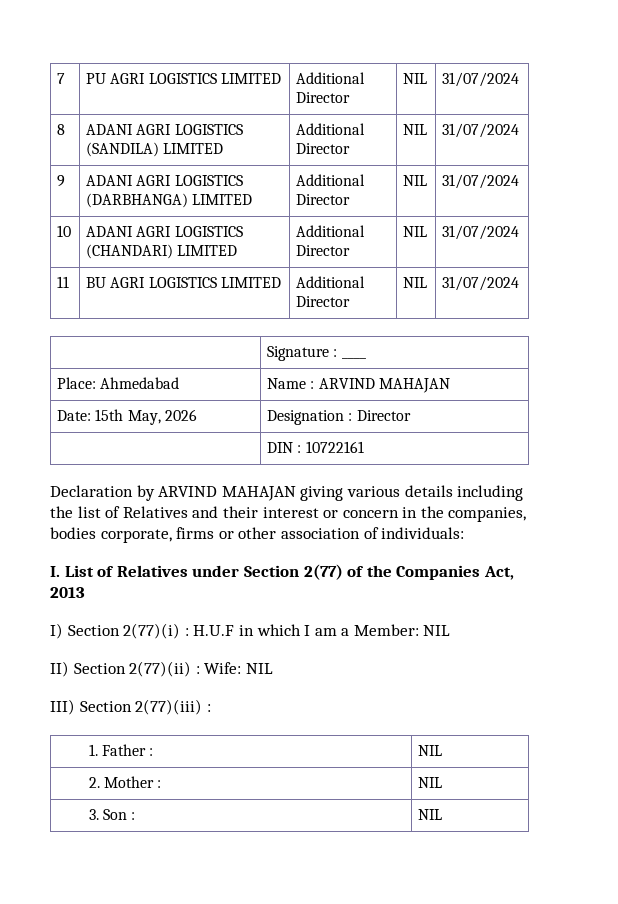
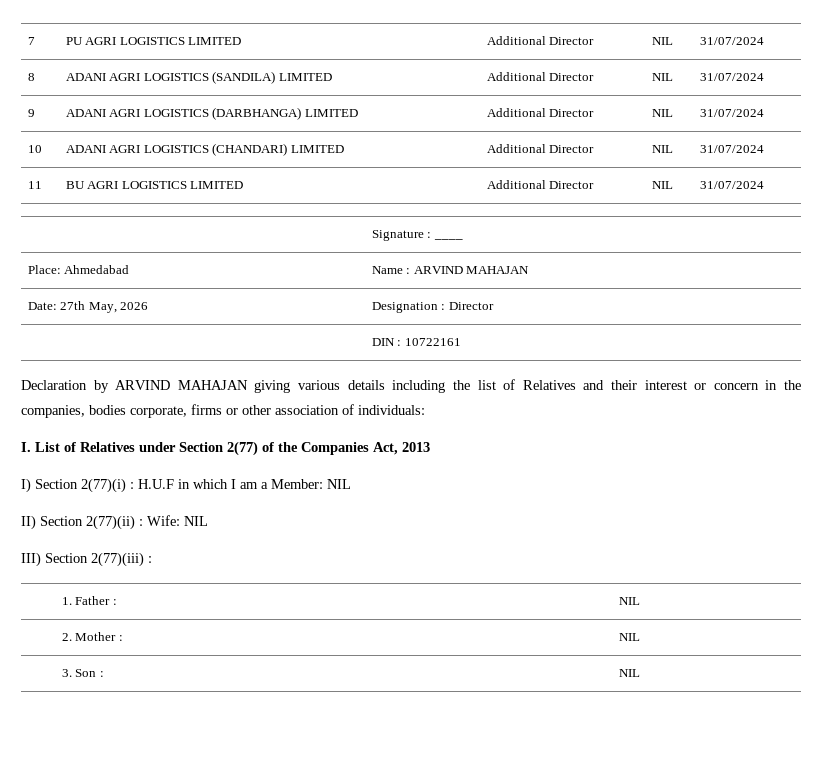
[95,409,124,421] 15th -> [60,301,86,310] 27th

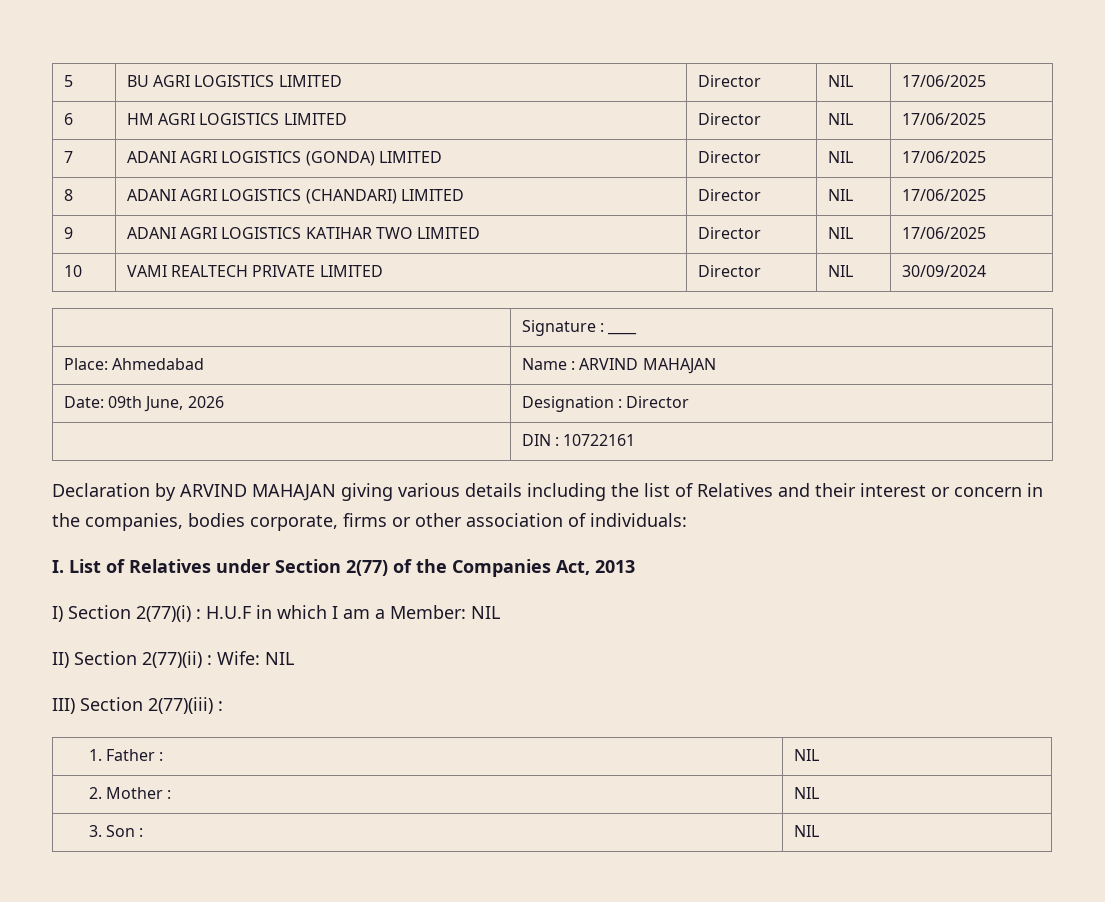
[27,37,35,45] [65,37,242,45] [486,36,595,45] [651,37,673,45] [699,37,764,45] [27,73,35,81] [65,71,332,84] [486,72,595,81] [651,73,673,81] [699,73,764,81] [27,109,35,117] [65,107,358,120] [486,108,595,117] [651,109,673,117] [699,109,764,117] [27,145,42,153] 7 | PU AGRI LOGISTICS LIMITED | Additional Director | NIL | 31/07/2024 // 8 | ADANI AGRI LOGISTICS (SANDILA) LIMITED | Additional Director | NIL | 31/07/2024 // 9 | ADANI AGRI LOGISTICS (DARBHANGA) LIMITED | Additional Director | NIL | 31/07/2024 // 10 -> [63,75,73,87] [126,75,342,87] [697,75,761,87] [827,75,853,87] [901,75,986,87] [63,113,73,125] [126,113,347,125] [697,113,761,125] [827,113,853,125] [901,113,986,125] [63,151,73,163] [126,151,443,166] [697,151,761,163] [827,151,853,163] [901,151,986,163] [63,189,73,201] 5 | BU AGRI LOGISTICS LIMITED | Director | NIL | 17/06/2025 // 6 | HM AGRI LOGISTICS LIMITED | Director | NIL | 17/06/2025 // 7 | ADANI AGRI LOGISTICS (GONDA) LIMITED | Director | NIL | 17/06/2025 // 8
[486,144,595,153] [651,145,673,153] [699,145,764,153] [27,181,42,189] [65,181,244,189] [486,180,595,189] [651,181,673,189] [699,181,764,189] Additional Director | NIL | 31/07/2024 // 11 | BU AGRI LOGISTICS LIMITED | Additional Director | NIL | 31/07/2024 -> [697,189,761,201] [827,189,853,201] [901,189,986,201] [63,227,73,239] [126,227,481,239] [697,227,761,239] [827,227,853,239] [901,227,986,239] [63,265,82,277] [126,265,383,277] [697,265,761,277] [827,265,853,277] [901,265,986,277] Director | NIL | 17/06/2025 // 9 | ADANI AGRI LOGISTICS KATIHAR TWO LIMITED | Director | NIL | 17/06/2025 // 10 | VAMI REALTECH PRIVATE LIMITED | Director | NIL | 30/09/2024
[60,301,117,313] 27th May, -> [108,396,184,412] 09th June,

